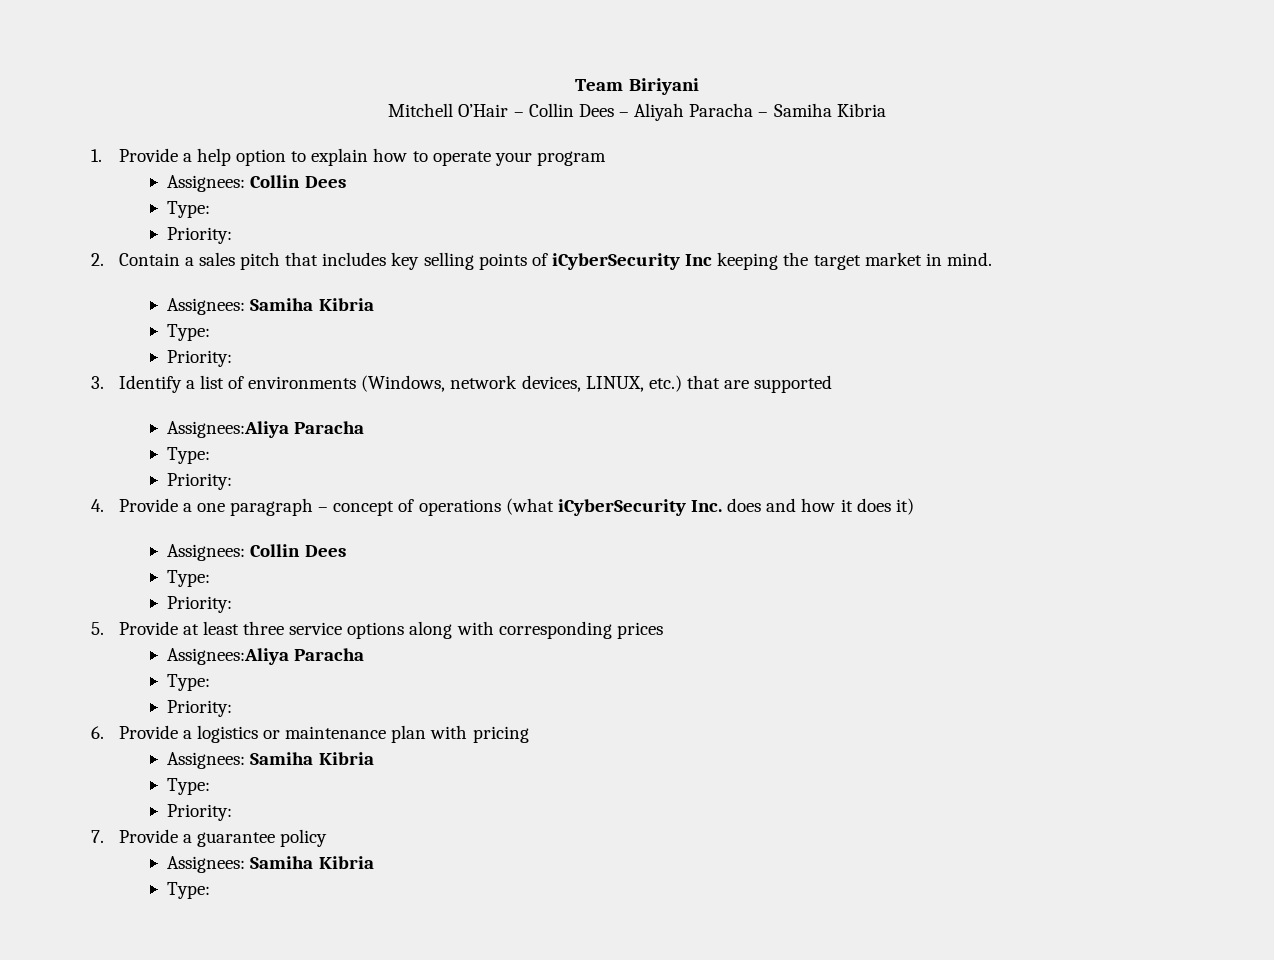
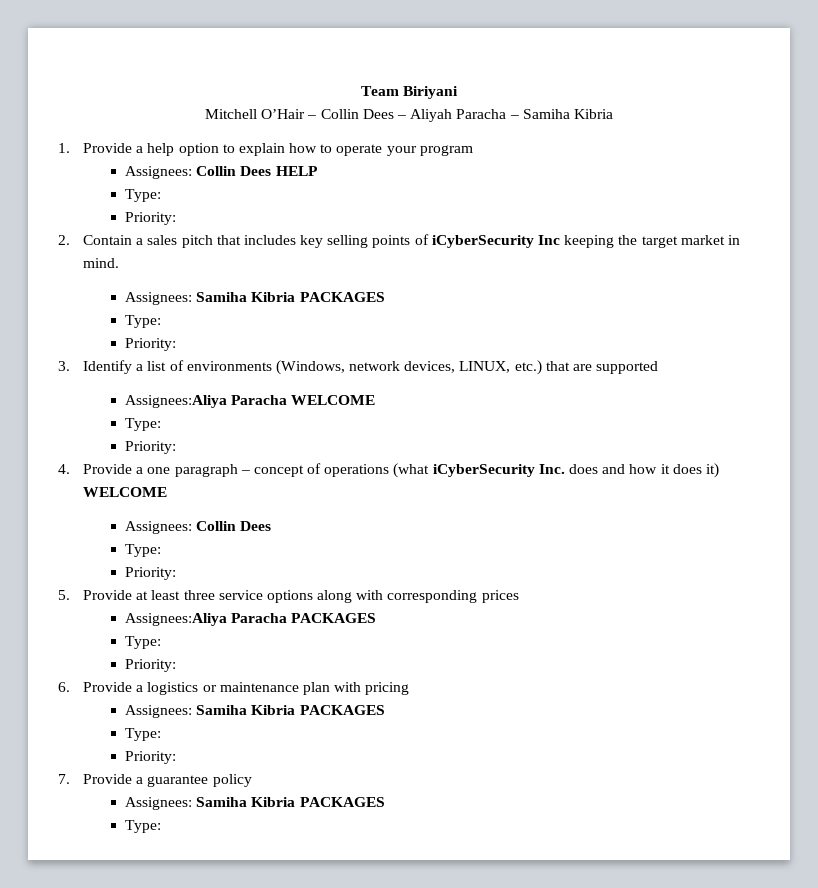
(346, 182) none -> [275,166,318,176] HELP
(374, 304) none -> [299,292,385,302] PACKAGES
(365, 427) none -> [291,395,376,405] WELCOME
(914, 506) none -> [83,487,168,497] WELCOME
(365, 654) none -> [291,613,377,623] PACKAGES
(374, 758) none -> [299,705,385,715] PACKAGES
(374, 862) none -> [299,797,385,807] PACKAGES

